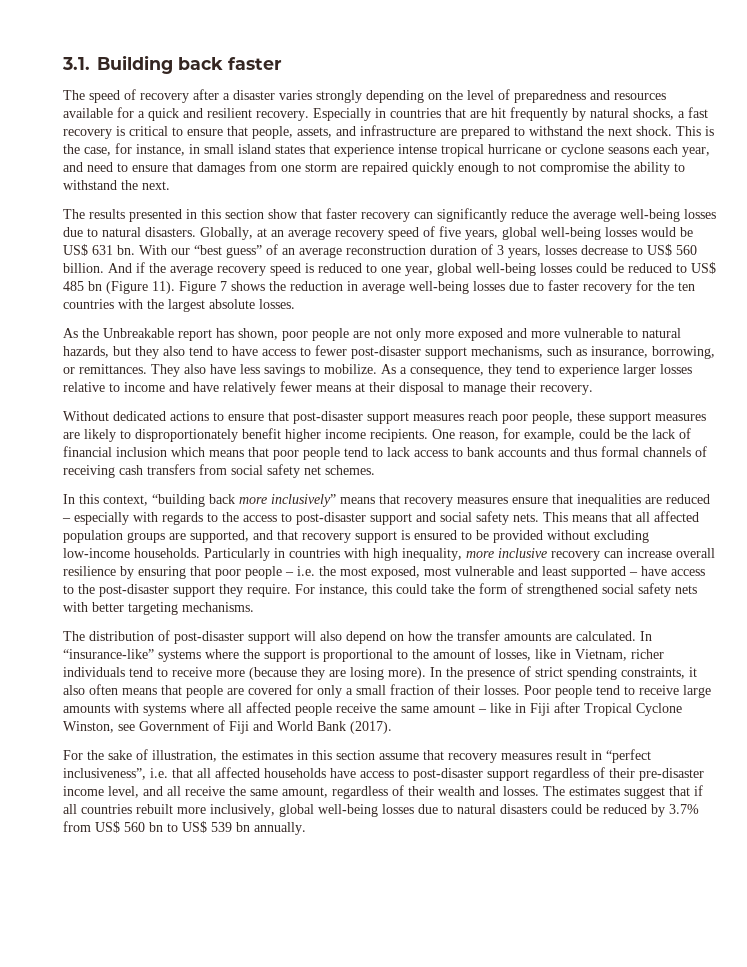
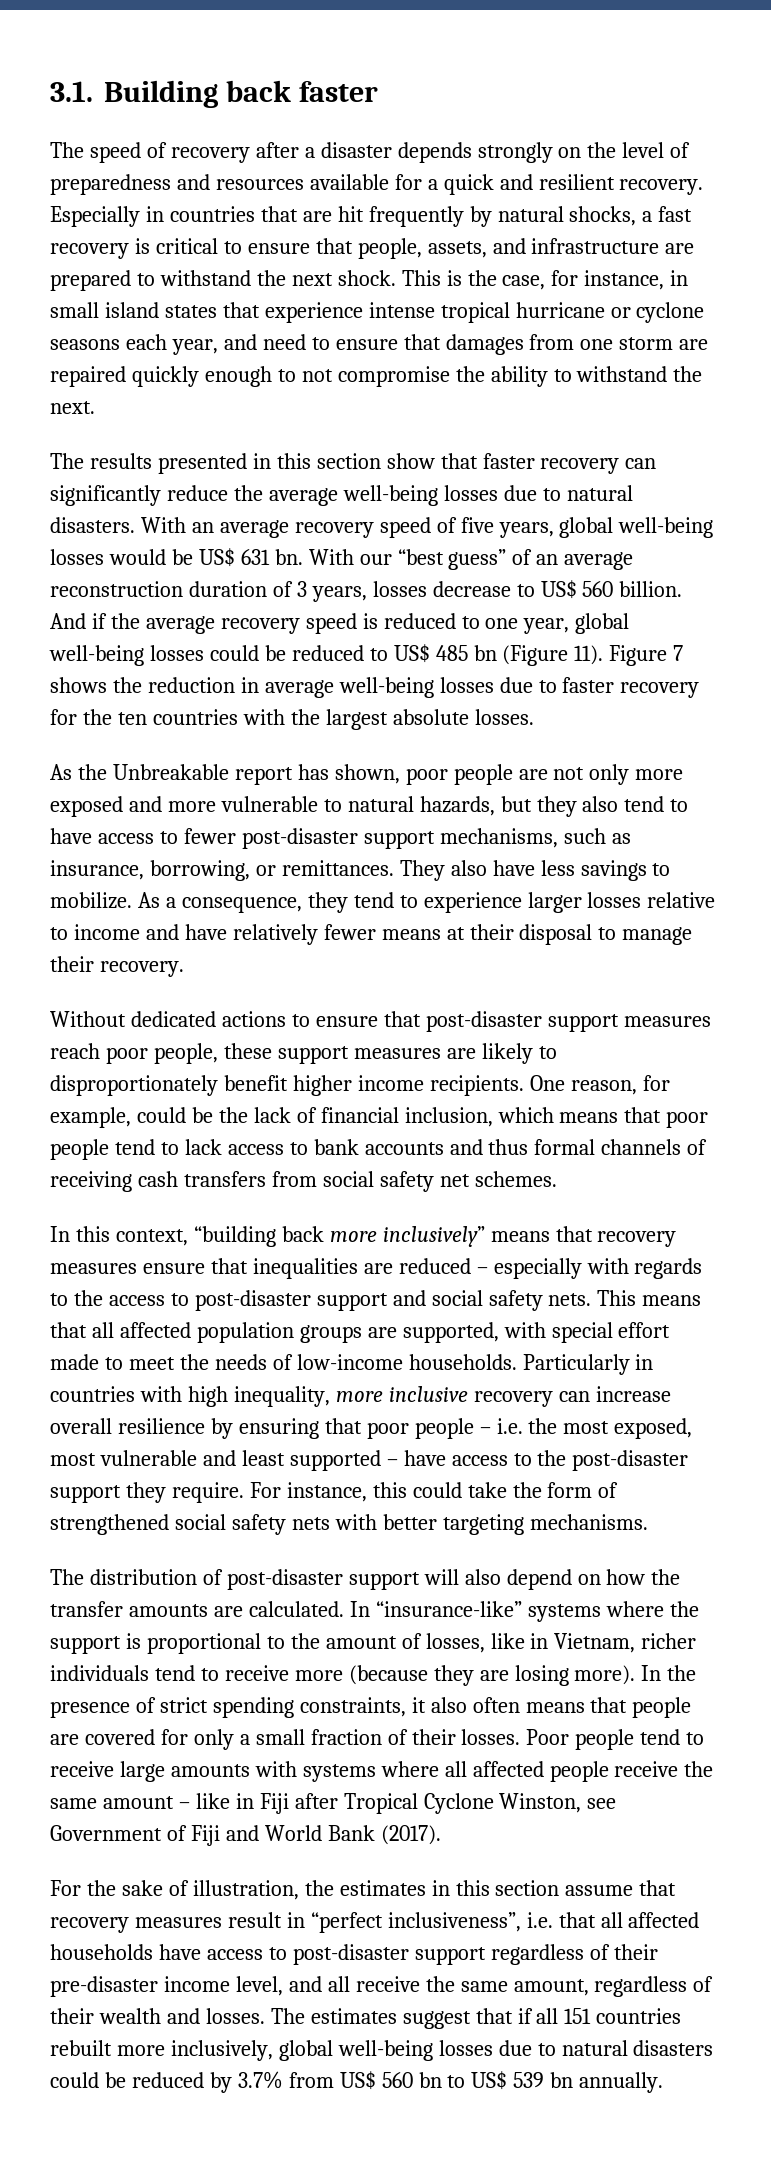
[279,90,424,103] varies strongly depending -> [397,142,553,163] depends strongly
[200,227,267,240] Globally, at -> [140,517,186,533] With
[116,447,167,457] inclusion -> [404,1107,493,1127] inclusion,
[253,530,649,543] and that recovery support is ensured to be provided without excluding -> [503,1322,671,1343] [50,1354,293,1370] with special effort made to meet the needs of
(77, 809) none -> [564,2008,592,2024] 151

